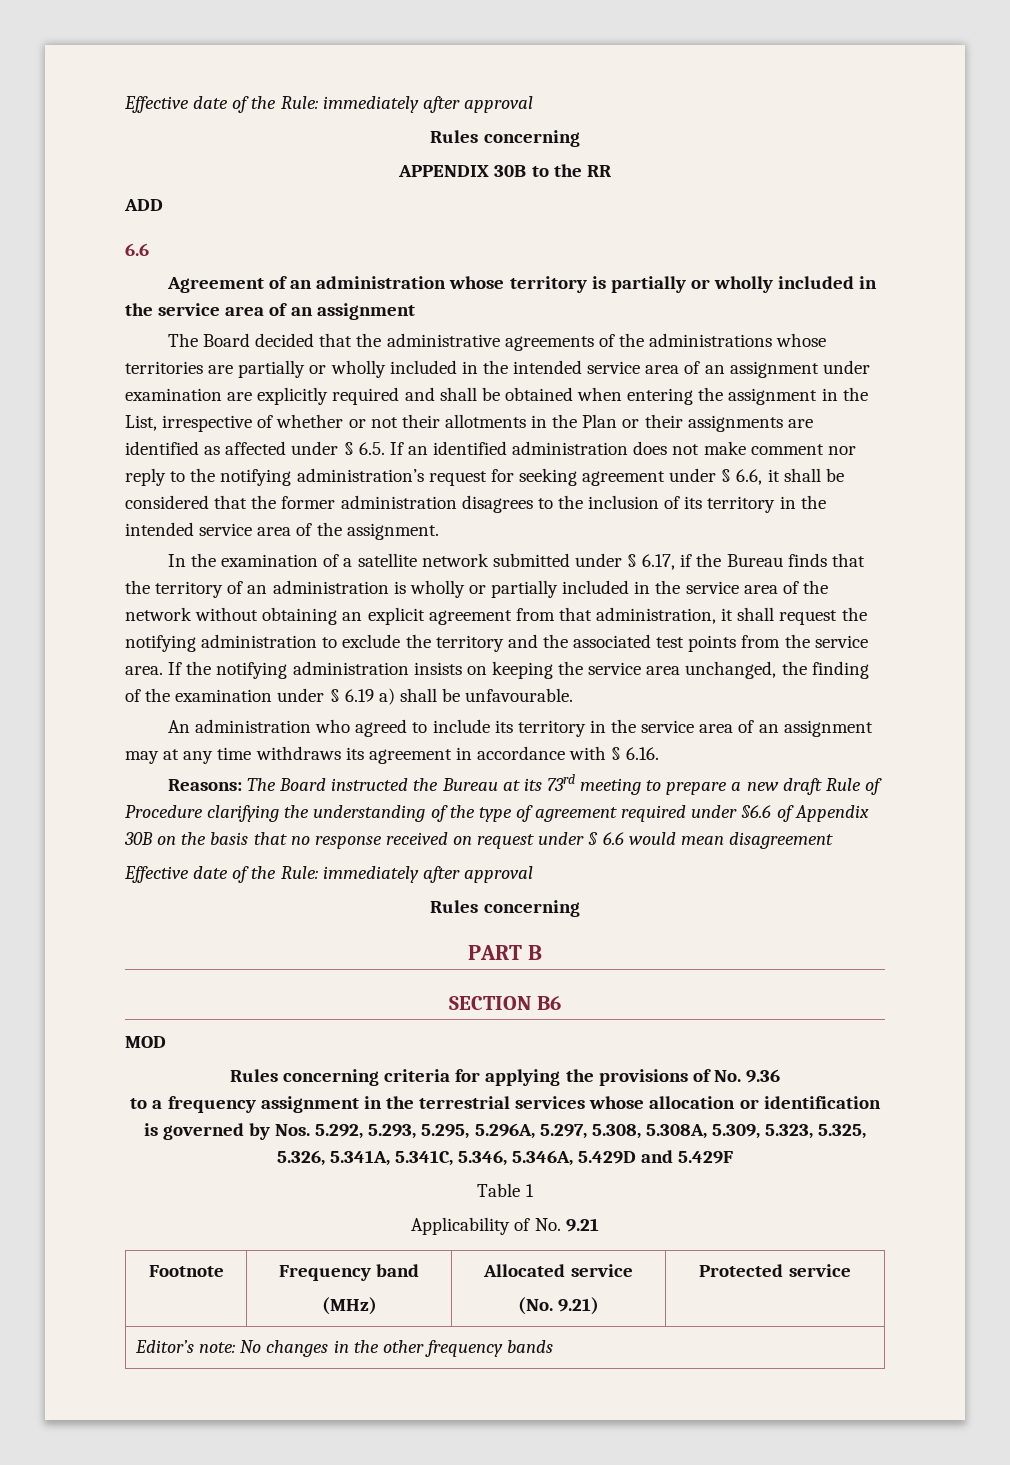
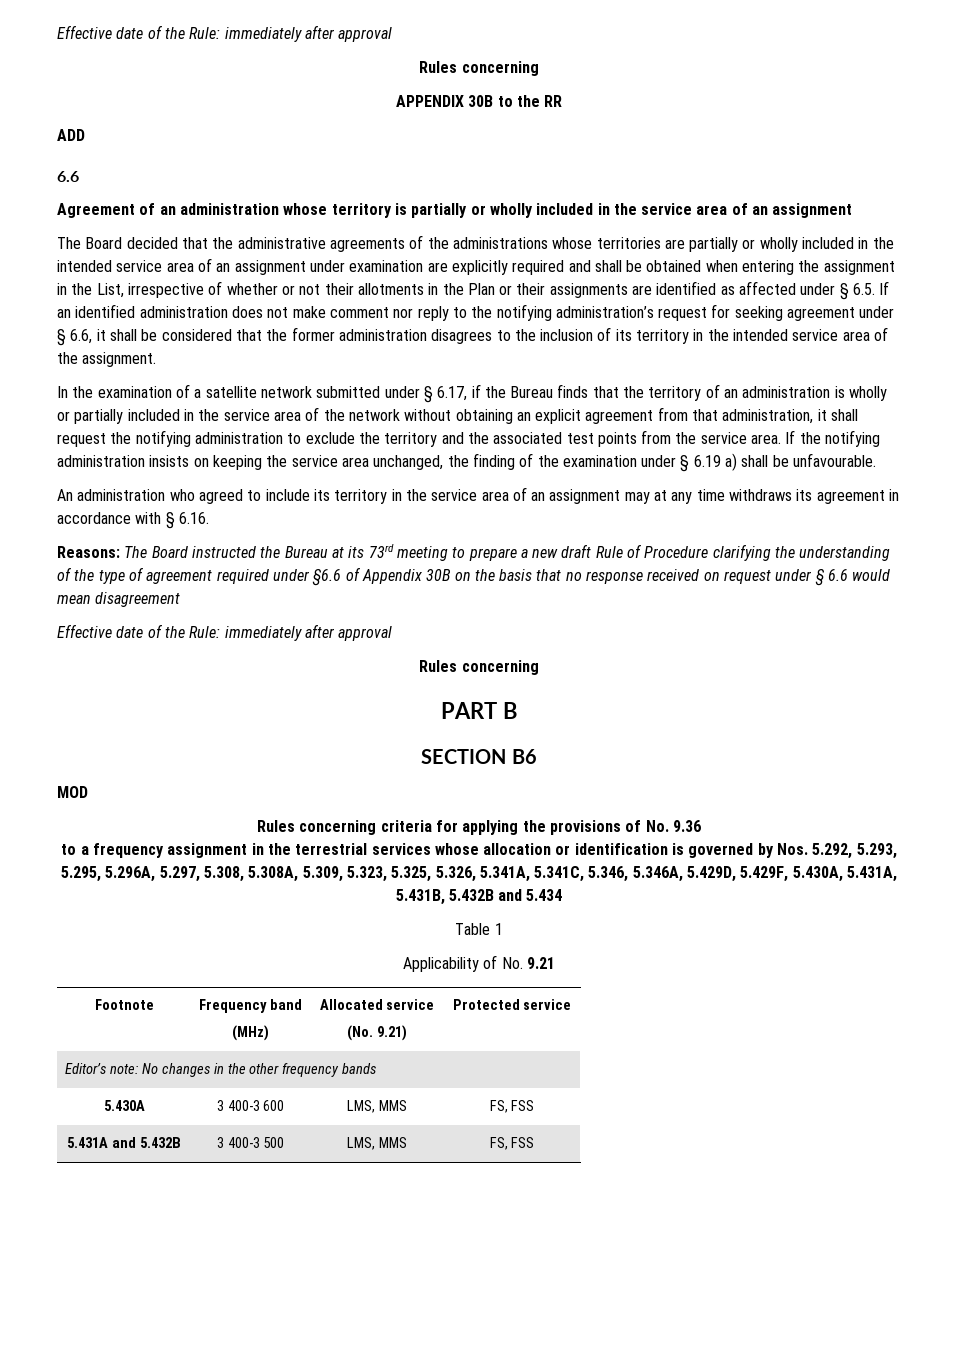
[578,1150,734,1164] 5.429D and 5.429F -> [687,866,898,882] [395,889,563,905] 5.429D, 5.429F, 5.430A, 5.431A, 5.431B, 5.432B and 5.434
(554, 1346) none -> [103,1100,145,1111] [216,1100,285,1111] [347,1100,407,1113] [489,1100,535,1113] [67,1137,181,1148] [216,1137,285,1148] [347,1137,407,1150] [489,1137,535,1150] // 5.430A | 3 400-3 600 | LMS, MMS | FS, FSS // 5.431A and 5.432B | 3 400-3 500 | LMS, MMS | FS, FSS

